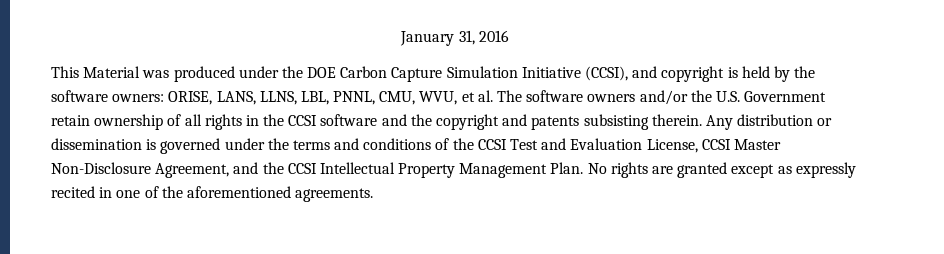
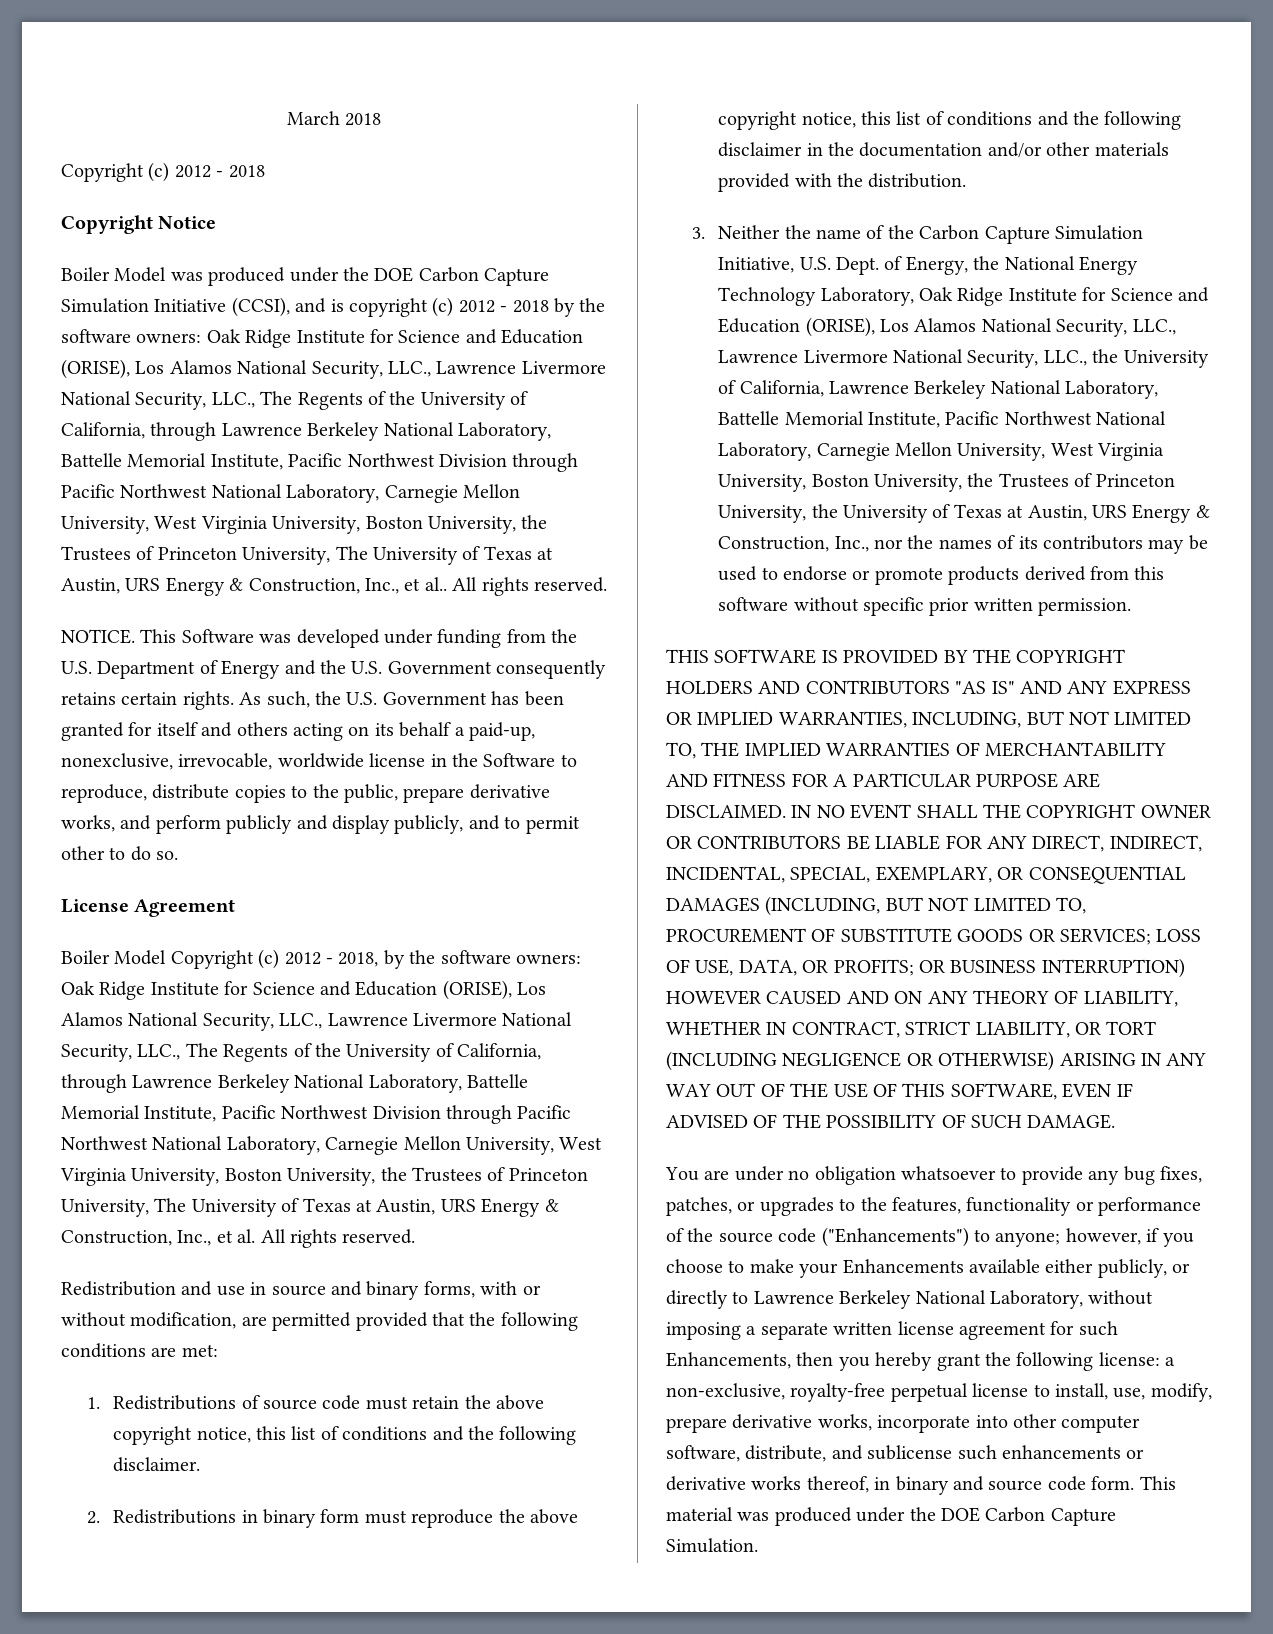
[400,30,509,46] [51,66,141,78] January 31, 2016 // This Material -> [286,111,382,126] [61,162,265,182] [61,215,217,234] [61,267,167,282] March 2018 // Copyright (c) 2012 - 2018 // Copyright Notice // Boiler Model
[661,66,816,82] [51,90,827,105] [51,114,833,130] [51,138,781,154] [51,162,856,178] [51,186,374,202] copyright is held by the software owners: ORISE, LANS, LLNS, LBL, PNNL, CMU, WVU, et al. The software owners and/or the U.S. Government retain ownership of all rights in the CCSI software and the copyright and patents subsisting therein. Any distribution or dissemination is governed under the terms and conditions of the CCSI Test and Evaluation License, CCSI Master Non-Disclosure Agreement, and the CCSI Intellectual Property Management Plan. No rights are granted except as expressly recited in one of the aforementioned agreements. -> [330,297,606,317] [61,329,584,348] [61,359,606,379] [61,391,529,410] [61,422,551,441] [61,453,579,472] [61,484,520,503] [61,515,548,534] [61,546,554,565] [61,577,607,596] [61,629,578,648] [61,660,607,679] [61,691,564,710] [61,722,535,741] [61,753,577,770] [61,784,550,803] [61,815,580,834] [61,846,179,861] [61,899,236,917] [61,949,581,969] [61,980,547,1000] [61,1012,573,1031] [61,1043,542,1062] [61,1074,528,1093] [61,1105,572,1124] [61,1136,603,1155] [60,1167,588,1186] [61,1198,559,1217] [61,1229,416,1248] [61,1281,541,1300] [61,1312,578,1331] [61,1343,218,1358] [87,1395,545,1410] [113,1426,577,1445] [113,1457,201,1472] [87,1509,579,1528] [718,111,1182,130] [718,142,1169,158] [718,173,967,192] [692,225,1144,244] [718,256,1139,275] [718,287,1210,306] [718,317,1176,337] [718,349,1209,368] [718,380,1159,399] [718,411,1167,428] [718,442,1165,461] [718,473,1175,492] [718,504,1210,523] [718,535,1208,554] [718,566,1165,585] [718,597,1132,616] [666,649,1126,664] [666,680,1191,695] [666,711,1192,728] [666,742,1166,759] [666,773,1101,788] [666,804,1211,819] [666,835,1202,852] [666,866,1186,884] [666,896,1086,916] [666,928,1202,945] [666,958,1185,978] [666,990,1178,1007] [666,1021,1157,1038] [666,1051,1207,1071] [666,1083,1133,1100] [666,1114,1116,1129] [665,1166,1202,1185] [666,1197,1202,1216] [666,1227,1194,1247] [666,1259,1191,1278] [666,1290,1154,1309] [666,1321,1118,1340] [666,1352,1176,1371] [666,1383,1212,1402] [666,1414,1141,1433] [666,1445,1145,1462] [666,1476,1176,1495] [666,1507,1116,1526] [666,1538,758,1553] is copyright (c) 2012 - 2018 by the software owners: Oak Ridge Institute for Science and Education (ORISE), Los Alamos National Security, LLC., Lawrence Livermore National Security, LLC., The Regents of the University of California, through Lawrence Berkeley National Laboratory, Battelle Memorial Institute, Pacific Northwest Division through Pacific Northwest National Laboratory, Carnegie Mellon University, West Virginia University, Boston University, the Trustees of Princeton University, The University of Texas at Austin, URS Energy & Construction, Inc., et al.. All rights reserved. // NOTICE. This Software was developed under funding from the U.S. Department of Energy and the U.S. Government consequently retains certain rights. As such, the U.S. Government has been granted for itself and others acting on its behalf a paid-up, nonexclusive, irrevocable, worldwide license in the Software to reproduce, distribute copies to the public, prepare derivative works, and perform publicly and display publicly, and to permit other to do so. // License Agreement // Boiler Model Copyright (c) 2012 - 2018, by the software owners: Oak Ridge Institute for Science and Education (ORISE), Los Alamos National Security, LLC., Lawrence Livermore National Security, LLC., The Regents of the University of California, through Lawrence Berkeley National Laboratory, Battelle Memorial Institute, Pacific Northwest Division through Pacific Northwest National Laboratory, Carnegie Mellon University, West Virginia University, Boston University, the Trustees of Princeton University, The University of Texas at Austin, URS Energy & Construction, Inc., et al. All rights reserved. // Redistribution and use in source and binary forms, with or without modification, are permitted provided that the following conditions are met: // 1. Redistributions of source code must retain the above copyright notice, this list of conditions and the following disclaimer. // 2. Redistributions in binary form must reproduce the above copyright notice, this list of conditions and the following disclaimer in the documentation and/or other materials provided with the distribution. // 3. Neither the name of the Carbon Capture Simulation Initiative, U.S. Dept. of Energy, the National Energy Technology Laboratory, Oak Ridge Institute for Science and Education (ORISE), Los Alamos National Security, LLC., Lawrence Livermore National Security, LLC., the University of California, Lawrence Berkeley National Laboratory, Battelle Memorial Institute, Pacific Northwest National Laboratory, Carnegie Mellon University, West Virginia University, Boston University, the Trustees of Princeton University, the University of Texas at Austin, URS Energy & Construction, Inc., nor the names of its contributors may be used to endorse or promote products derived from this software without specific prior written permission. // THIS SOFTWARE IS PROVIDED BY THE COPYRIGHT HOLDERS AND CONTRIBUTORS "AS IS" AND ANY EXPRESS OR IMPLIED WARRANTIES, INCLUDING, BUT NOT LIMITED TO, THE IMPLIED WARRANTIES OF MERCHANTABILITY AND FITNESS FOR A PARTICULAR PURPOSE ARE DISCLAIMED. IN NO EVENT SHALL THE COPYRIGHT OWNER OR CONTRIBUTORS BE LIABLE FOR ANY DIRECT, INDIRECT, INCIDENTAL, SPECIAL, EXEMPLARY, OR CONSEQUENTIAL DAMAGES (INCLUDING, BUT NOT LIMITED TO, PROCUREMENT OF SUBSTITUTE GOODS OR SERVICES; LOSS OF USE, DATA, OR PROFITS; OR BUSINESS INTERRUPTION) HOWEVER CAUSED AND ON ANY THEORY OF LIABILITY, WHETHER IN CONTRACT, STRICT LIABILITY, OR TORT (INCLUDING NEGLIGENCE OR OTHERWISE) ARISING IN ANY WAY OUT OF THE USE OF THIS SOFTWARE, EVEN IF ADVISED OF THE POSSIBILITY OF SUCH DAMAGE. // You are under no obligation whatsoever to provide any bug fixes, patches, or upgrades to the features, functionality or performance of the source code ("Enhancements") to anyone; however, if you choose to make your Enhancements available either publicly, or directly to Lawrence Berkeley National Laboratory, without imposing a separate written license agreement for such Enhancements, then you hereby grant the following license: a non-exclusive, royalty-free perpetual license to install, use, modify, prepare derivative works, incorporate into other computer software, distribute, and sublicense such enhancements or derivative works thereof, in binary and source code form. This material was produced under the DOE Carbon Capture Simulation.

